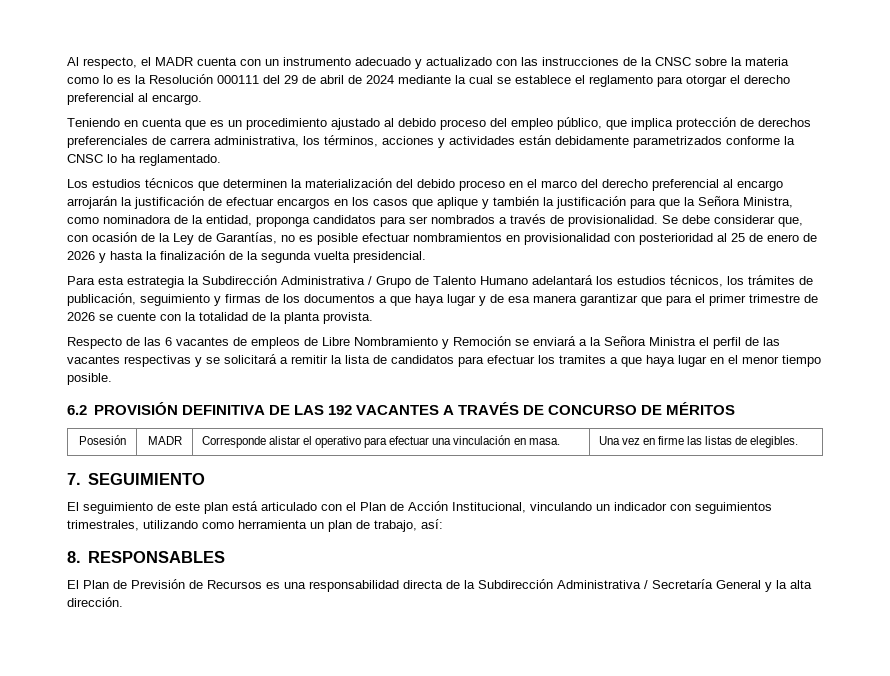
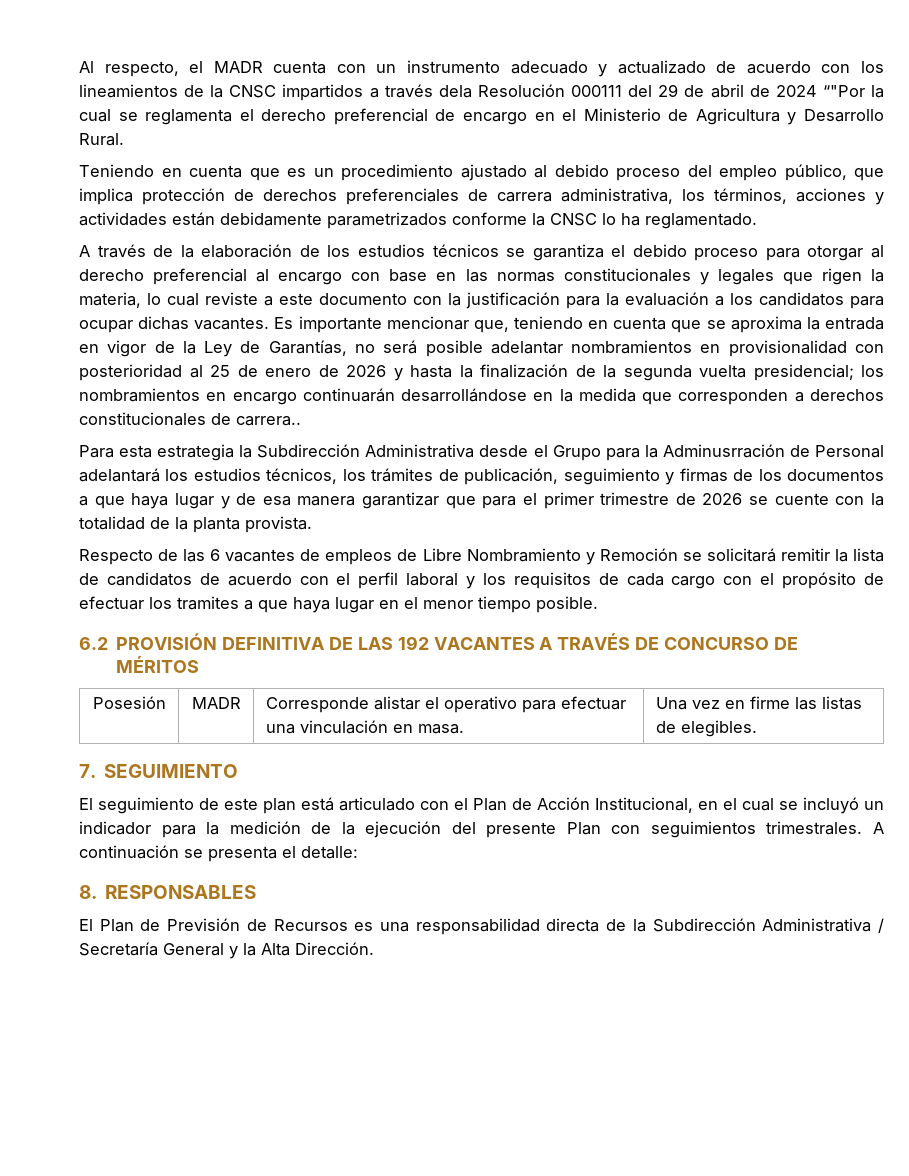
[496,57,789,66] [67,75,146,84] con las instrucciones de la CNSC sobre la materia como lo es la -> [716,61,884,74] [79,84,472,101] de acuerdo con los lineamientos de la CNSC impartidos a través dela
[398,75,451,84] mediante -> [822,85,865,97] “"Por
[515,75,790,87] [67,93,202,105] establece el reglamento para otorgar el derecho preferencial al encargo. -> [145,108,884,125] [79,133,124,146] reglamenta el derecho preferencial de encargo en el Ministerio de Agricultura y Desarrollo Rural.
[67,178,783,191] [67,196,793,209] [67,214,803,227] [67,232,137,242] Los estudios técnicos que determinen la materialización del debido proceso en el marco del derecho preferencial al encargo arrojarán la justificación de efectuar encargos en los casos que aplique y también la justificación para que la Señora Ministra, como nominadora de la entidad, proponga candidatos para ser nombrados a través de provisionalidad. Se debe considerar que, con ocasión -> [79,244,884,261] [79,268,884,285] [79,292,884,309] [79,316,884,333] [79,340,147,357] A través de la elaboración de los estudios técnicos se garantiza el debido proceso para otorgar al derecho preferencial al encargo con base en las normas constitucionales y legales que rigen la materia, lo cual reviste a este documento con la justificación para la evaluación a los candidatos para ocupar dichas vacantes. Es importante mencionar que, teniendo en cuenta que se aproxima la entrada en vigor
[299,233,410,245] es posible efectuar -> [383,340,563,357] será posible adelantar
[353,251,426,263] presidencial. -> [753,364,884,381] [79,388,884,405] [79,412,301,426] presidencial; los nombramientos en encargo continuarán desarrollándose en la medida que corresponden a derechos constitucionales de carrera..
[368,276,528,288] / Grupo de Talento Humano -> [479,444,885,461] desde el Grupo para la Adminusrración de Personal
[533,336,780,349] [67,354,288,367] enviará a la Señora Ministra el perfil de las vacantes respectivas y se solicitará a -> [706,548,776,562] solicitará
[458,356,484,367] para -> [199,572,884,589] de acuerdo con el perfil laboral y los requisitos de cada cargo con el propósito de
[530,502,772,514] [67,519,443,532] vinculando un indicador con seguimientos trimestrales, utilizando como herramienta un plan de trabajo, así: -> [698,797,884,814] [79,821,884,838] [79,845,358,862] en el cual se incluyó un indicador para la medición de la ejecución del presente Plan con seguimientos trimestrales. A continuación se presenta el detalle:
[790,580,812,589] [67,597,123,607] alta dirección. -> [261,942,374,956] Alta Dirección.

